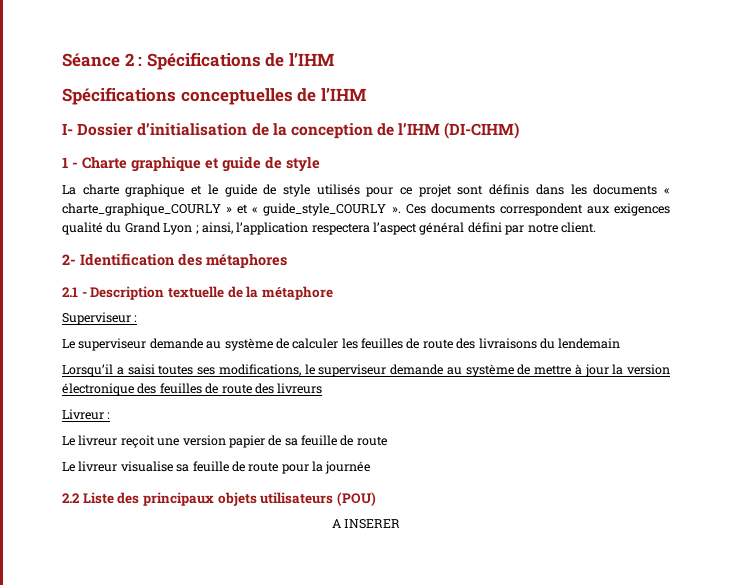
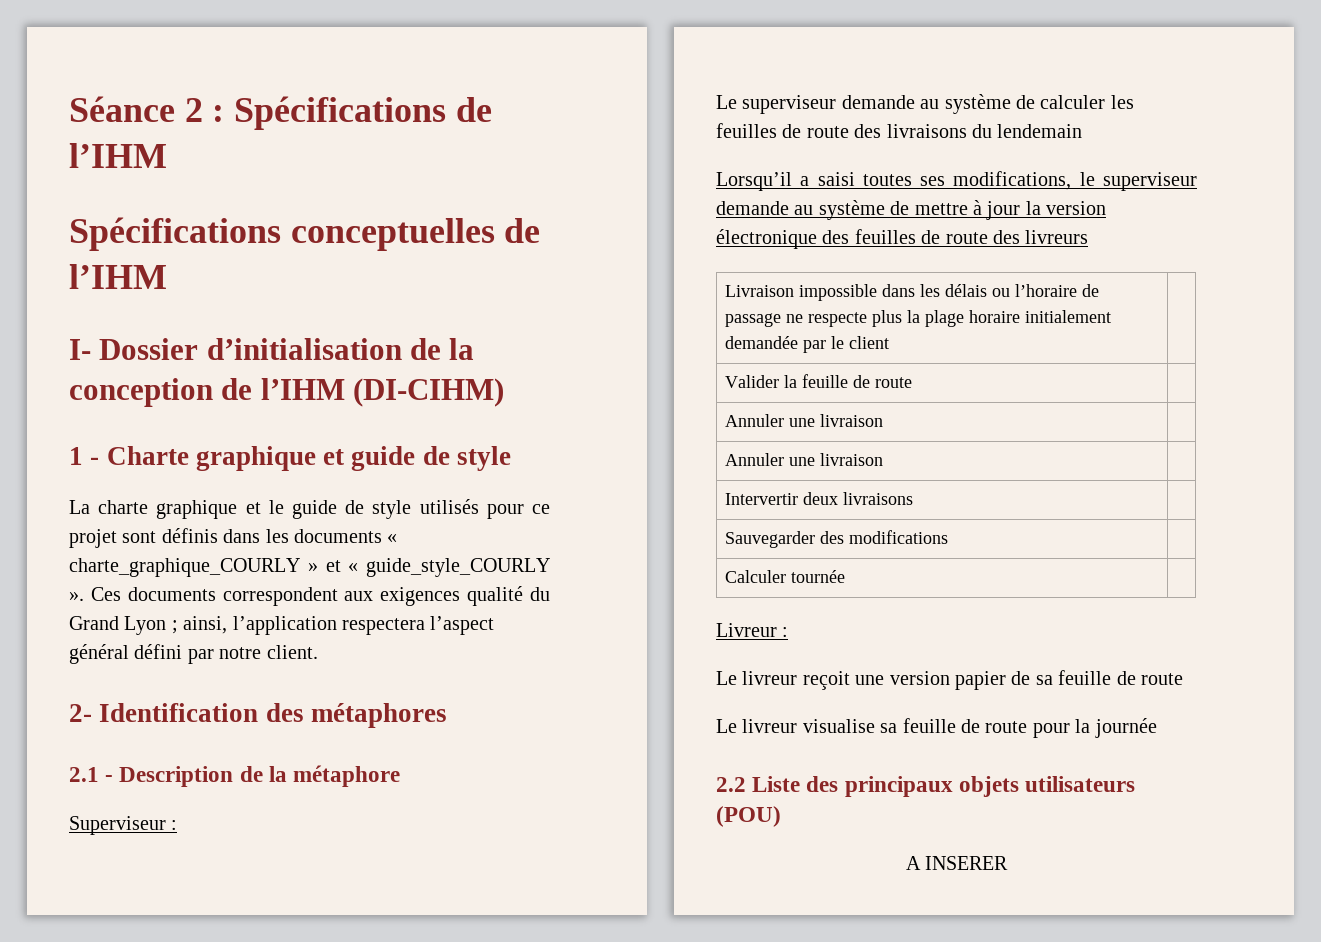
[167,286,224,298] textuelle -> (234, 776) none
(323, 388) none -> [725,284,1100,301] [725,310,1112,327] [725,336,890,353] [725,374,913,388] [725,414,884,427] [725,453,884,466] [725,492,914,505] [725,530,949,548] [725,570,846,583] // Livraison impossible dans les délais ou l’horaire de passage ne respecte plus la plage horaire initialement demandée par le client | // Valider la feuille de route | // Annuler une livraison | // Annuler une livraison | // Intervertir deux livraisons | // Sauvegarder des modifications | // Calculer tournée |

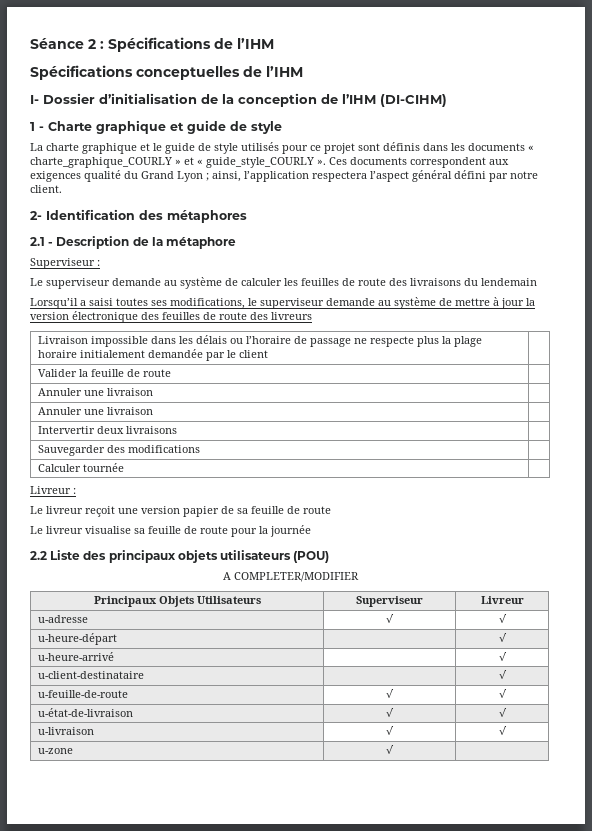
[925,856,1009,870] INSERER -> [233,572,359,582] [93,596,261,607] [356,596,423,607] [480,596,524,604] [37,615,88,623] [386,614,394,623] [498,614,507,623] [37,633,117,645] [498,633,507,642] [37,652,114,661] [498,652,507,661] [37,671,144,679] [498,670,507,679] [37,690,128,698] [386,689,394,698] [498,689,507,698] [37,708,133,717] [386,708,394,717] [498,708,507,717] [37,727,94,735] [386,726,394,735] [498,726,507,735] [37,748,73,754] [386,745,394,754] COMPLETER/MODIFIER // Principaux Objets Utilisateurs | Superviseur | Livreur // u-adresse | √ | √ // u-heure-départ | | √ // u-heure-arrivé | | √ // u-client-destinataire | | √ // u-feuille-de-route | √ | √ // u-état-de-livraison | √ | √ // u-livraison | √ | √ // u-zone | √ |

